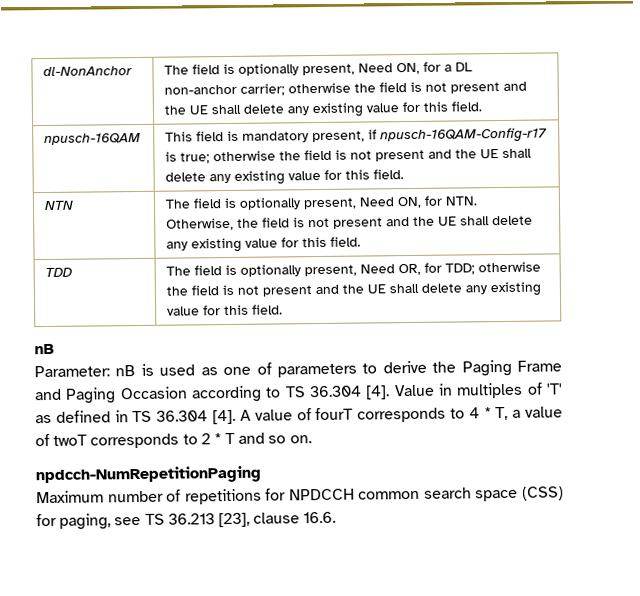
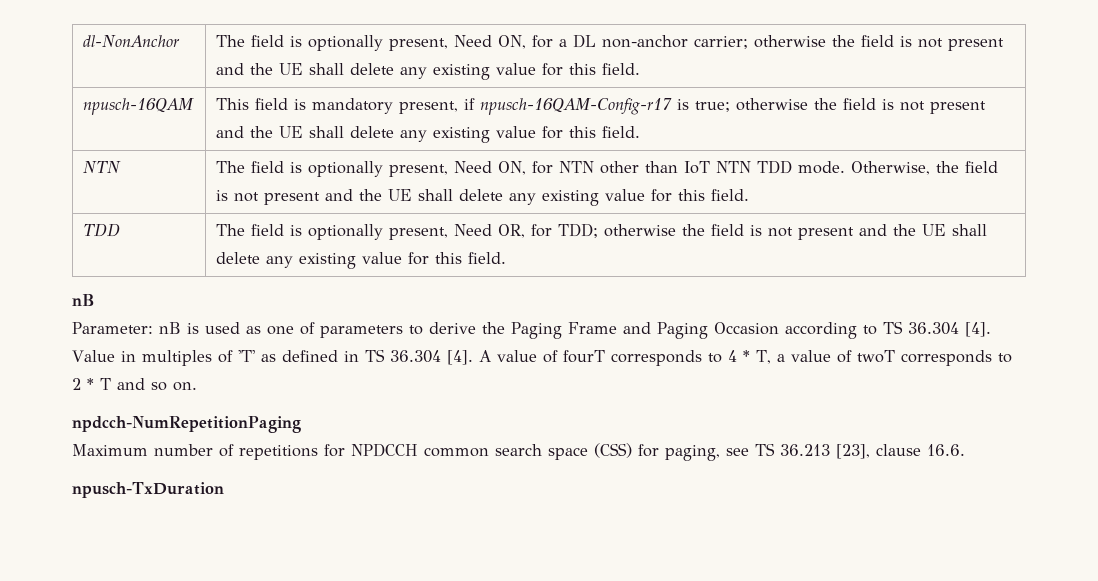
[445,196,478,206] NTN. -> [559,160,846,174] NTN other than IoT NTN TDD mode.
(337, 517) none -> [72,482,224,498] // npusch-TxDuration

